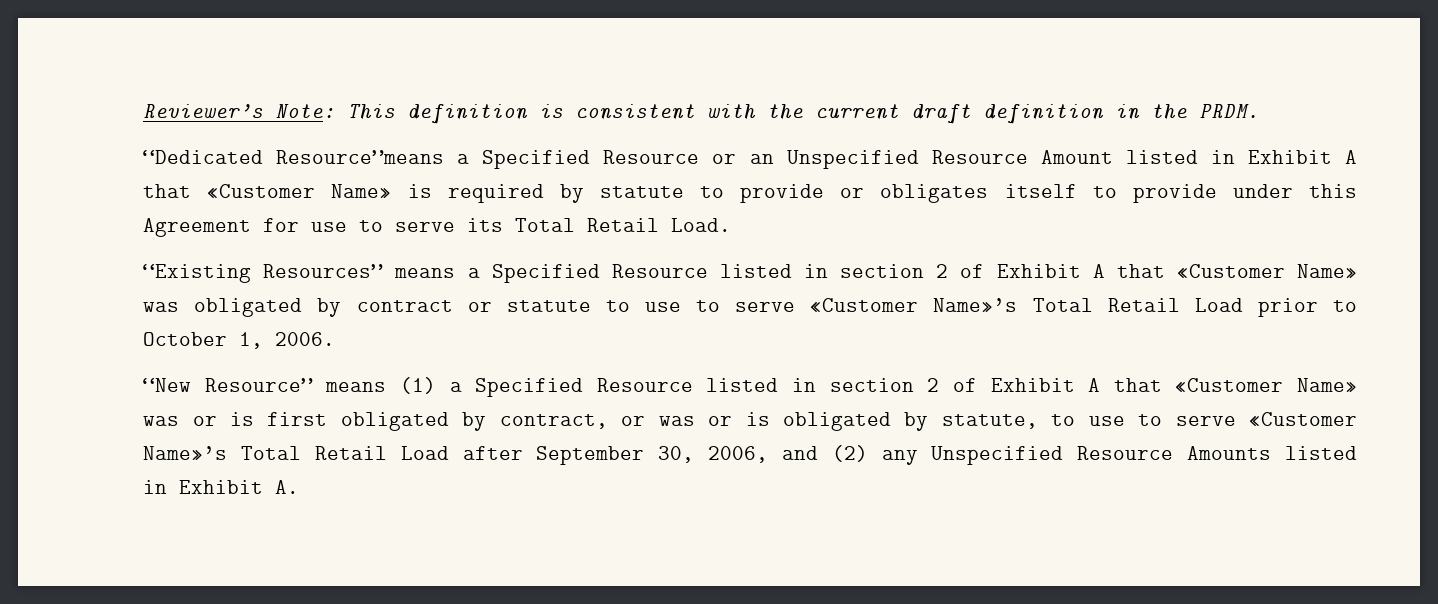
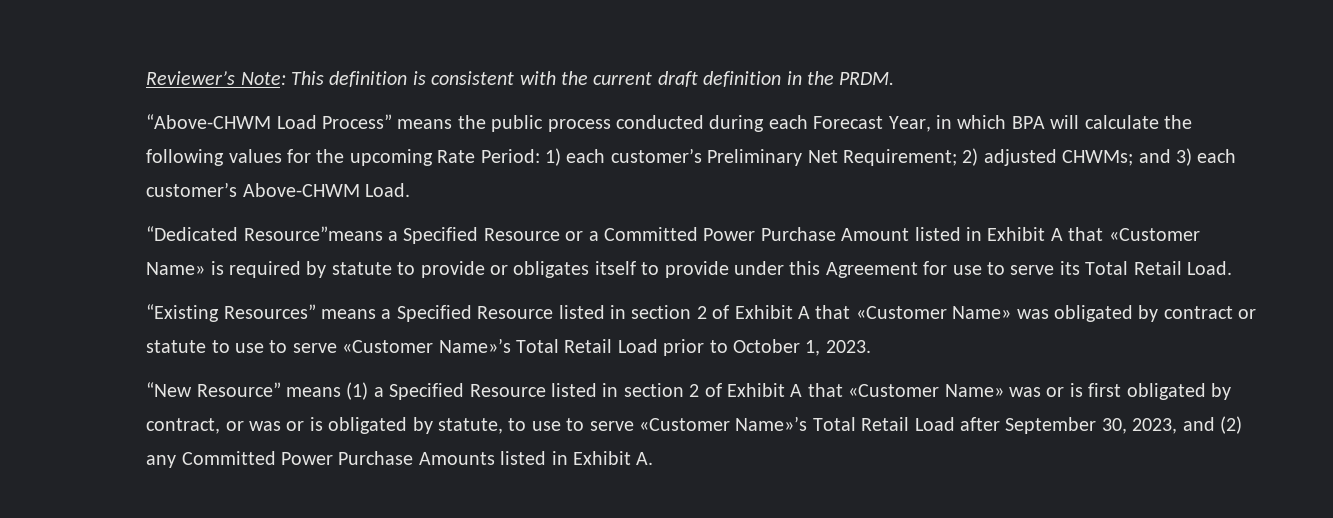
(1260, 111) none -> [146,114,1192,132] [146,148,1237,166] [146,182,410,197] // “Above-CHWM Load Process” means the public process conducted during each Forecast Year, in which BPA will calculate the following values for the upcoming Rate Period: 1) each customer’s Preliminary Net Requirement; 2) adjusted CHWMs; and 3) each customer’s Above-CHWM Load.
[749,150,1028,169] an Unspecified Resource -> [588,227,836,241] a Committed Power Purchase
[275,332,336,346] 2006. -> [825,340,871,353] 2023.
[708,446,769,463] 2006, -> [1132,418,1178,434] 2023,
[931,446,1174,465] Unspecified Resource -> [181,451,414,465] Committed Power Purchase

